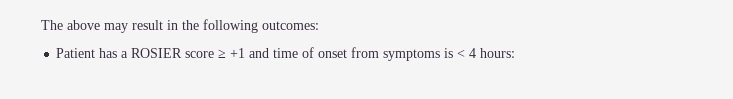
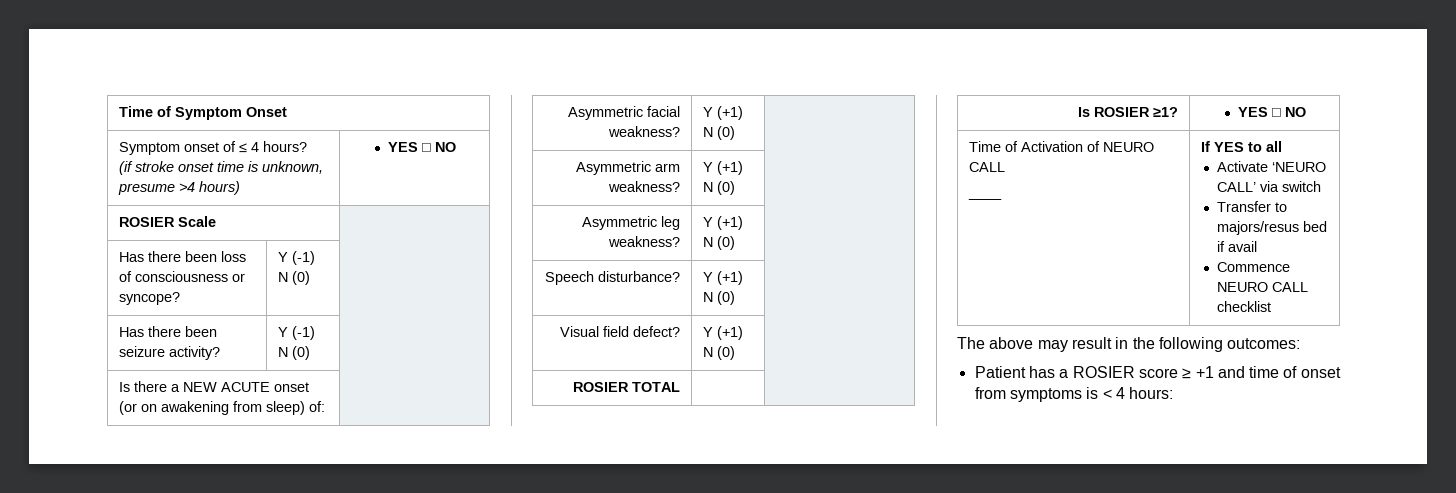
(41, 25) none -> [119,106,288,120] [119,141,308,155] [119,161,324,175] [118,181,241,195] [388,142,457,152] [119,216,217,227] [119,251,247,262] [119,271,246,282] [119,292,181,305] [278,251,316,265] [278,271,311,285] [119,326,218,337] [119,346,221,360] [278,326,316,340] [278,346,311,360] [119,381,310,392] [119,401,326,415] [567,106,680,120] [607,126,680,137] [703,106,744,120] [703,126,736,140] [575,161,680,175] [607,181,680,192] [703,161,744,175] [703,181,736,195] [581,216,680,230] [607,236,680,247] [703,216,744,230] [703,236,736,250] [544,271,680,285] [703,271,744,285] [703,291,736,305] [559,326,680,337] [703,326,744,340] [703,346,736,360] [572,382,680,392] [1077,107,1178,117] [1238,107,1307,117] [969,141,1155,152] [969,162,1006,172] [968,197,1003,200] [1201,141,1283,152] [1216,161,1326,172] [1216,181,1321,192] [1216,201,1287,212] [1216,221,1327,235] [1216,241,1257,252] [1216,262,1290,272] [1216,282,1308,292] [1216,301,1271,312] Time of Symptom Onset // Symptom onset of ≤ 4 hours? // (if stroke onset time is unknown, presume >4 hours) | YES □ NO // ROSIER Scale | // Has there been loss of consciousness or syncope? | Y (-1) N (0) | // Has there been seizure activity? | Y (-1) N (0) | // Is there a NEW ACUTE onset (or on awakening from sleep) of: | // Asymmetric facial weakness? | Y (+1) N (0) | // Asymmetric arm weakness? | Y (+1) N (0) | // Asymmetric leg weakness? | Y (+1) N (0) | // Speech disturbance? | Y (+1) N (0) | // Visual field defect? | Y (+1) N (0) | // ROSIER TOTAL | | // Is ROSIER ≥1? | YES □ NO // Time of Activation of NEURO CALL // ____ | If YES to all // Activate ‘NEURO CALL’ via switch // Transfer to majors/resus bed if avail // Commence NEURO CALL checklist //

